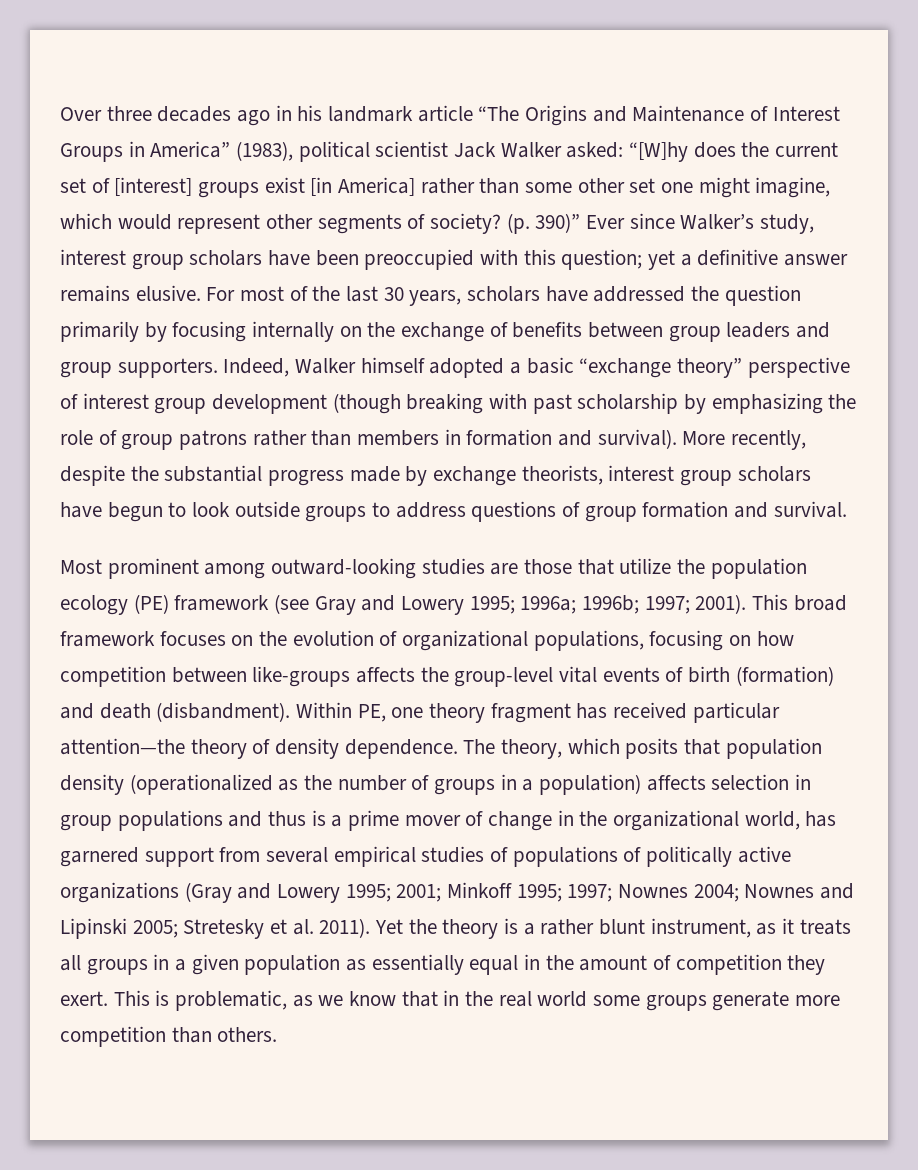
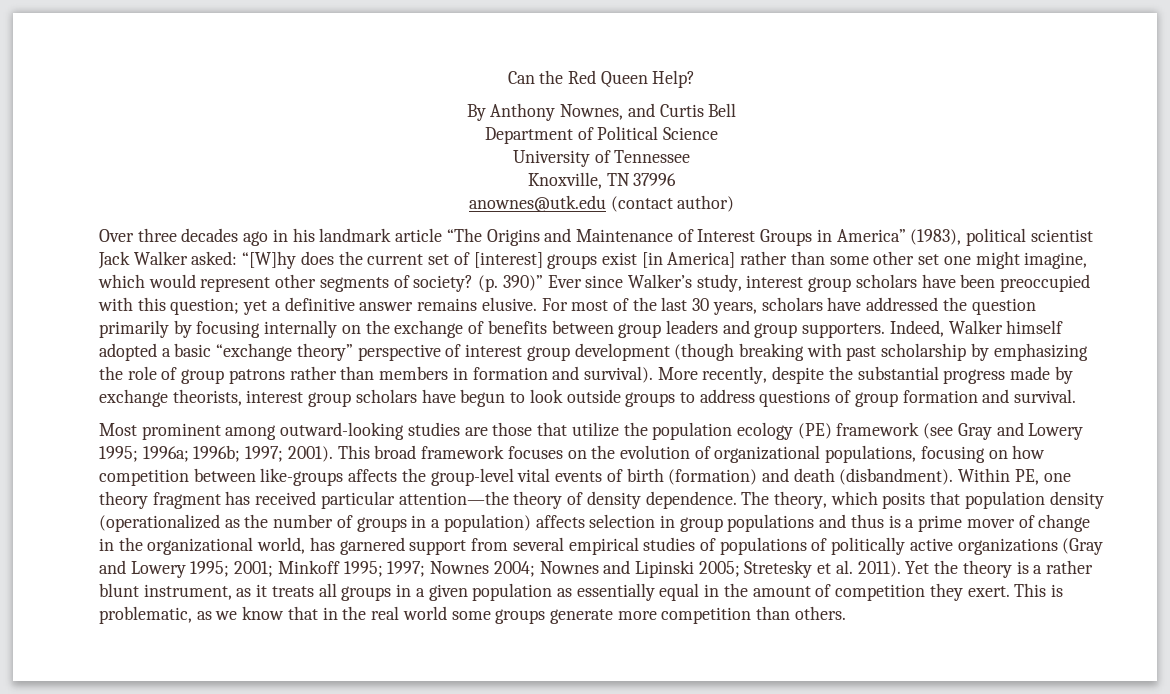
(60, 114) none -> [507,70,696,88] [466,103,737,121] [484,126,719,144] [512,150,691,167] [527,172,677,189] [468,195,735,212] Can the Red Queen Help? // By Anthony Nownes, and Curtis Bell // Department of Political Science // University of Tennessee // Knoxville, TN 37996 // anownes@utk.edu (contact author) //

